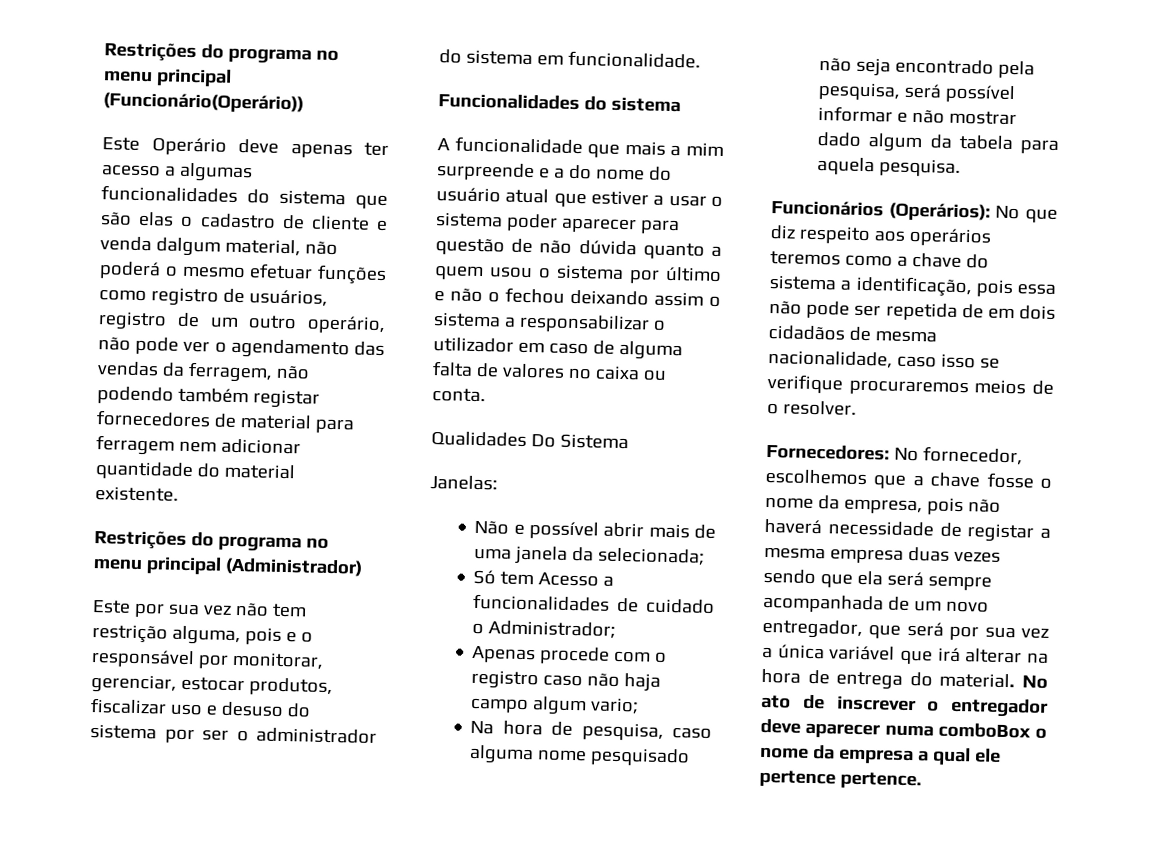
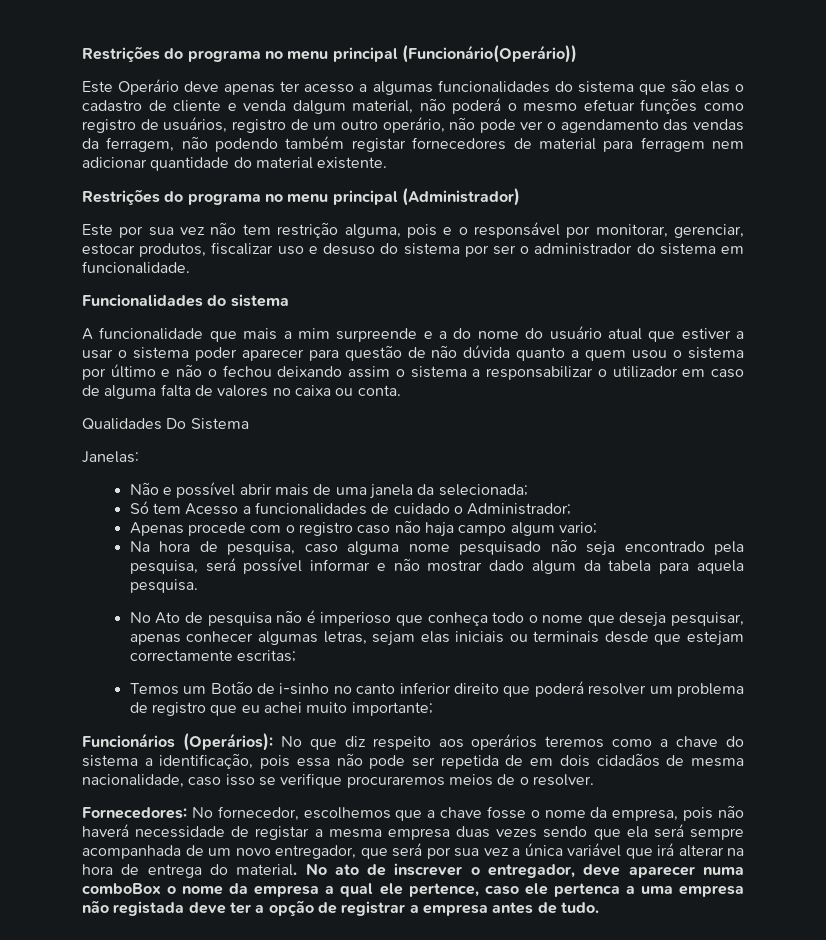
(962, 167) none -> [129,610,744,627] [129,631,744,646] [129,650,297,662] [129,681,745,697] [129,702,433,716] // No Ato de pesquisa não é imperioso que conheça todo o nome que deseja pesquisar, apenas conhecer algumas letras, sejam elas iniciais ou terminais desde que estejam correctamente escritas; // Temos um Botão de i-sinho no canto inferior direito que poderá resolver um problema de registro que eu achei muito importante;
[950,697,1049,718] entregador -> [488,864,576,878] entregador,
[759,769,922,790] pertence pertence. -> [408,883,744,897] [82,900,599,916] pertence, caso ele pertenca a uma empresa não registada deve ter a opção de registrar a empresa antes de tudo.

